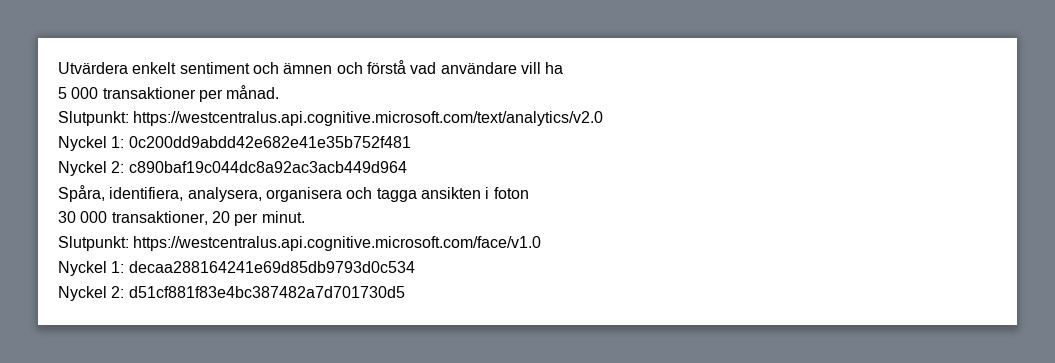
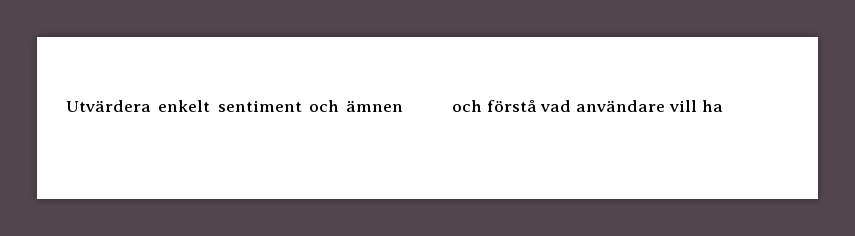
[58,85,280,102] [58,111,604,126] [58,136,411,151] [58,161,407,176] [58,185,529,202] [58,211,305,226] [58,236,542,251] [58,261,415,276] [58,286,405,301] // 5 000 transaktioner per månad. // Slutpunkt: https://westcentralus.api.cognitive.microsoft.com/text/analytics/v2.0 // Nyckel 1: 0c200dd9abdd42e682e41e35b752f481 // Nyckel 2: c890baf19c044dc8a92ac3acb449d964 // Spåra, identifiera, analysera, organisera och tagga ansikten i foton // 30 000 transaktioner, 20 per minut. // Slutpunkt: https://westcentralus.api.cognitive.microsoft.com/face/v1.0 // Nyckel 1: decaa288164241e69d85db9793d0c534 // Nyckel 2: d51cf881f83e4bc387482a7d701730d5 -> (723, 106) none

